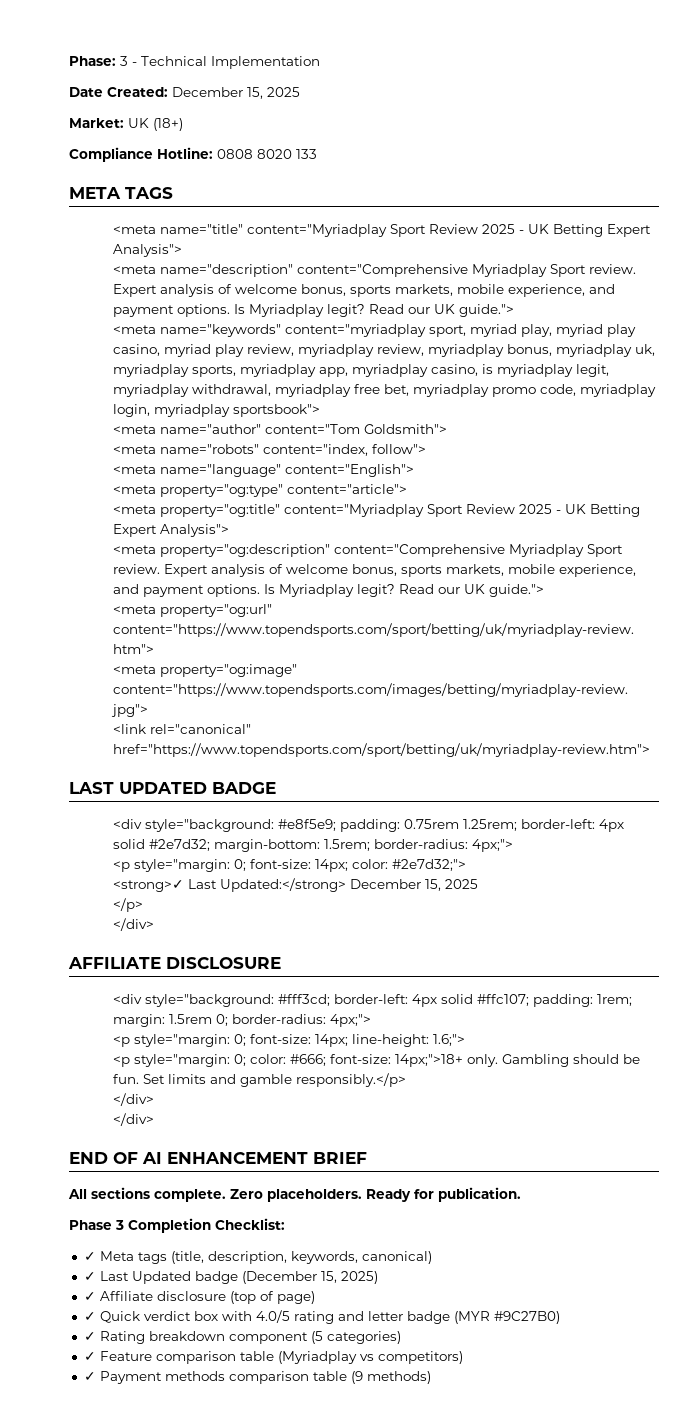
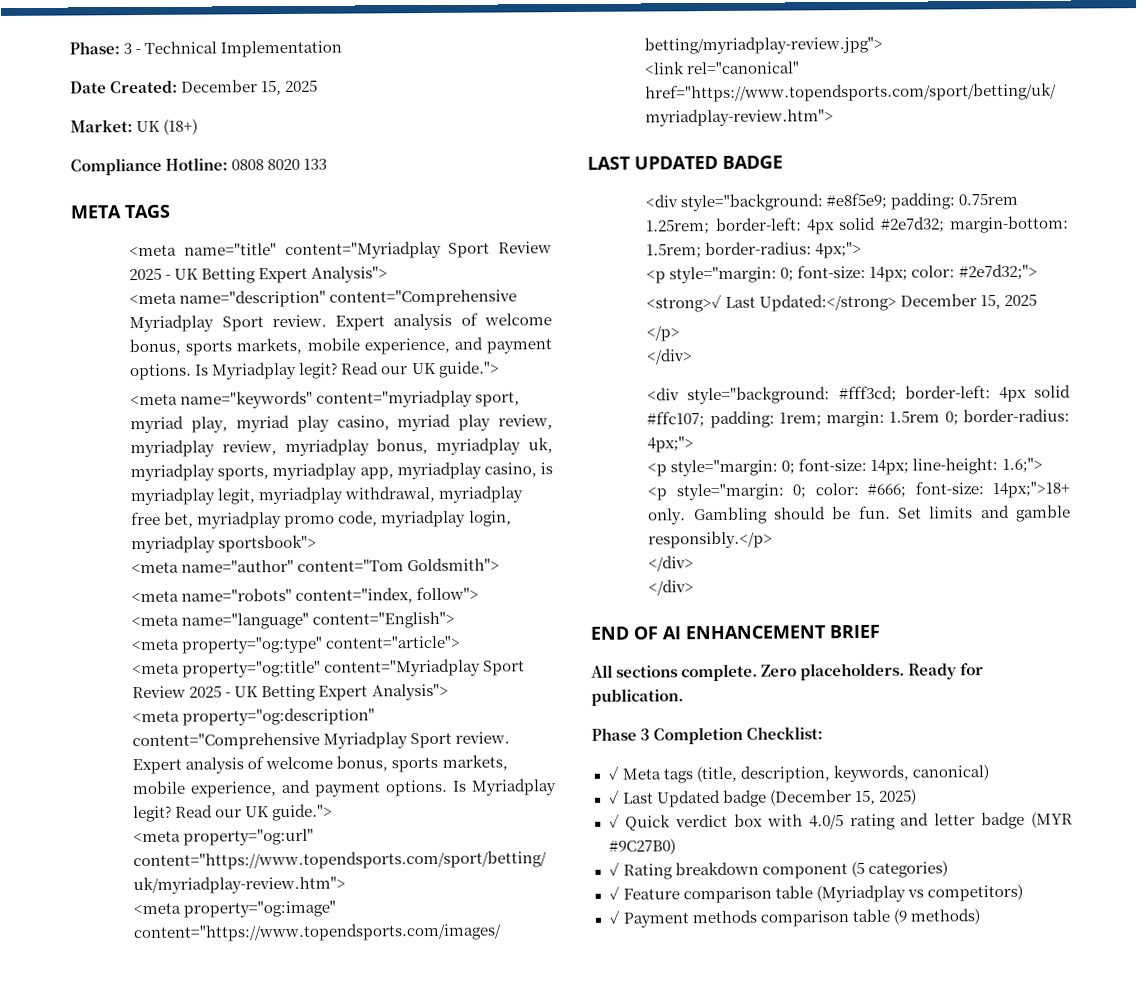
[68,957,281,969] // AFFILIATE DISCLOSURE -> (694, 356) none
[83,1291,315,1304] // ✓ Affiliate disclosure (top of page) -> (917, 796) none

